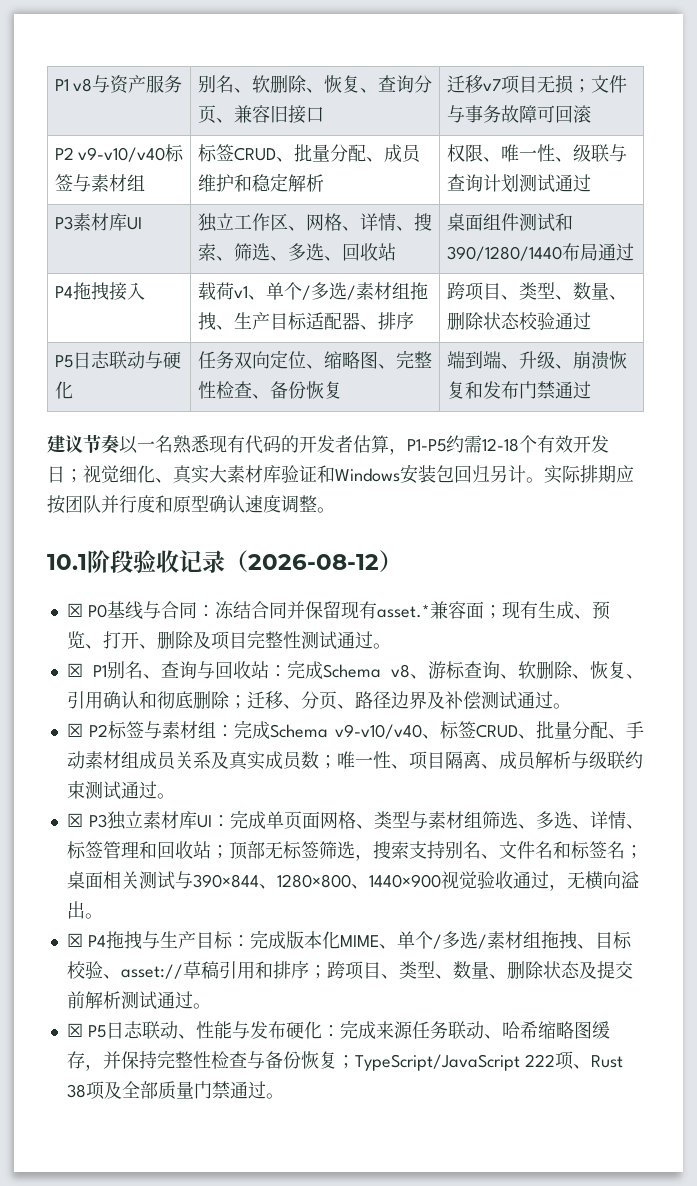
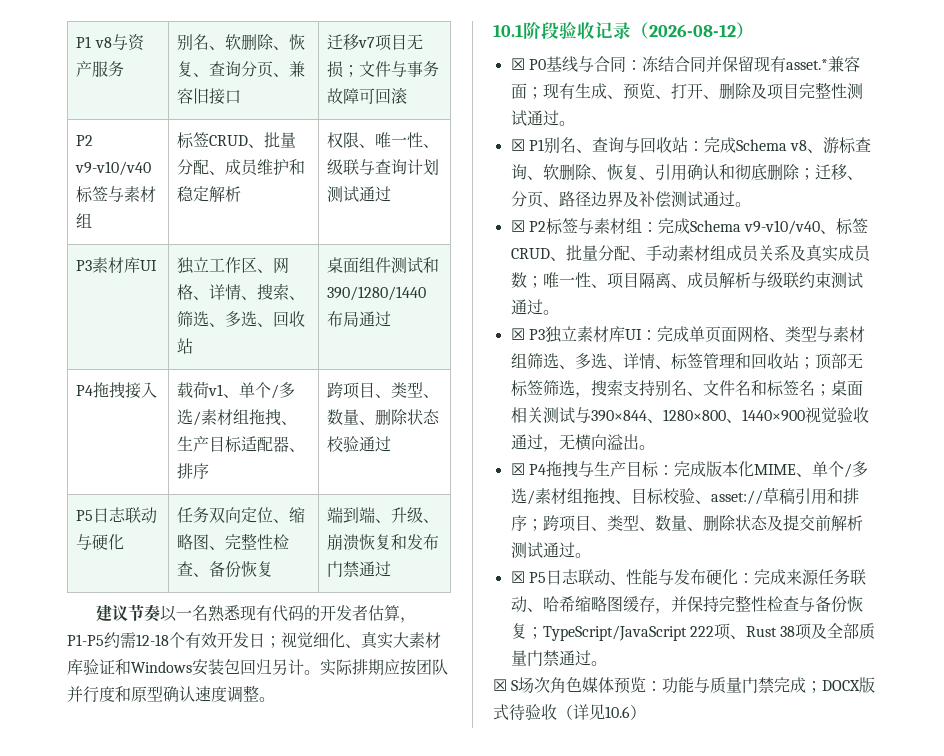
(284, 1096) none -> [493,677,876,694] [493,704,646,720] // ☒ S场次角色媒体预览：功能与质量门禁完成；DOCX版式待验收（详见10.6）

